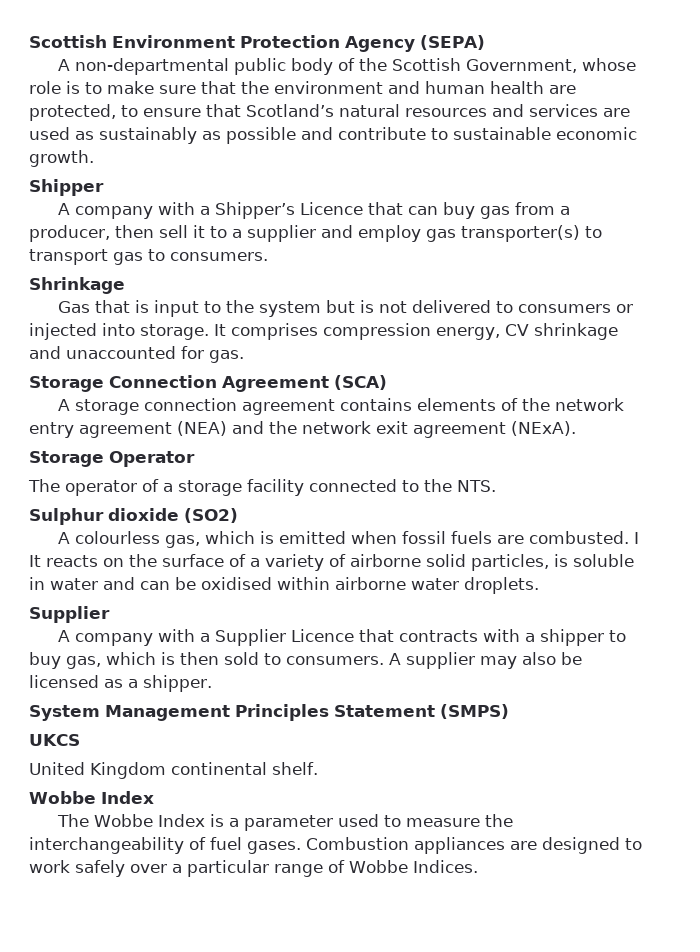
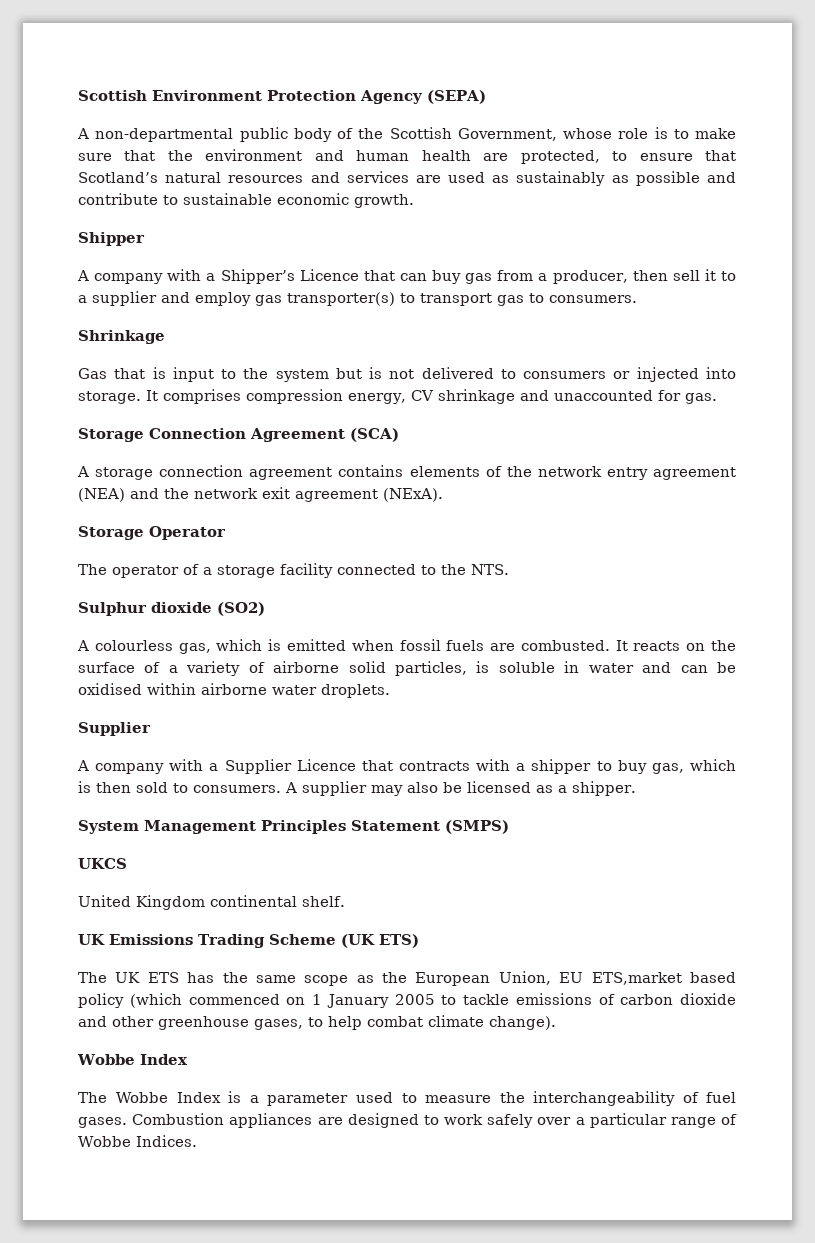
[633,532,639,544] I -> (610, 645) none
(318, 768) none -> [78,934,419,948] [78,971,736,986] [78,993,736,1008] [78,1015,556,1030] // UK Emissions Trading Scheme (UK ETS) // The UK ETS has the same scope as the European Union, EU ETS,market based policy (which commenced on 1 January 2005 to tackle emissions of carbon dioxide and other greenhouse gases, to help combat climate change).

